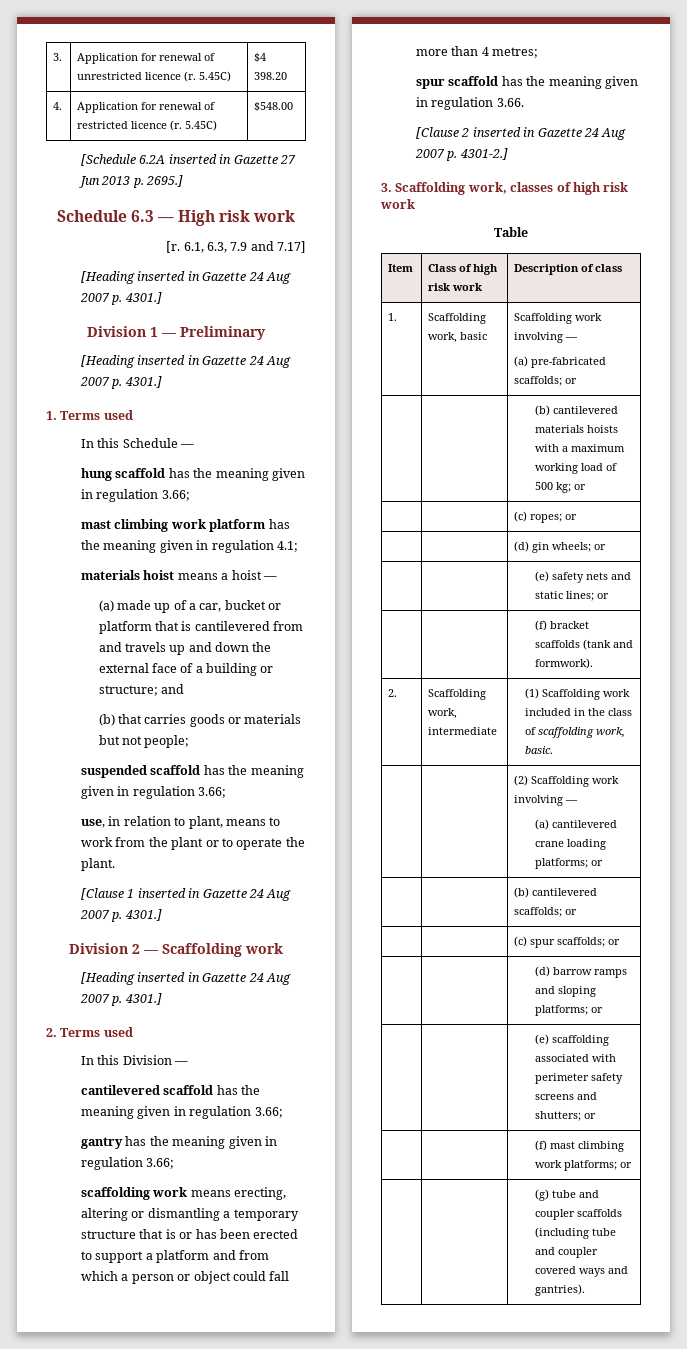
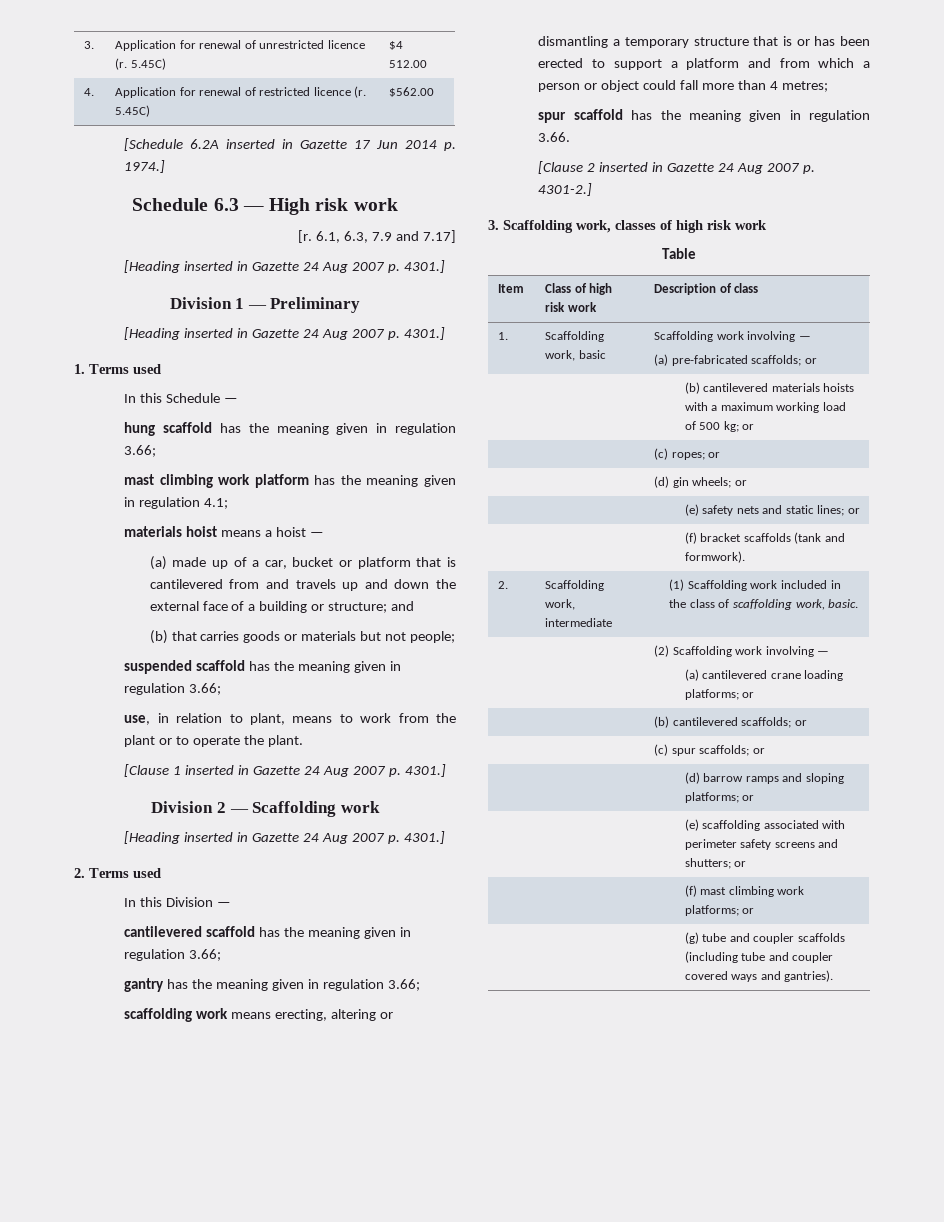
[254,72,288,80] 398.20 -> [389,60,428,68] 512.00
[254,102,294,111] $548.00 -> [389,87,435,97] $562.00
[279,155,296,164] [79,175,184,188] 27 Jun 2013 p. 2695.] -> [354,140,456,151] [124,160,166,173] 17 Jun 2014 p. 1974.]

